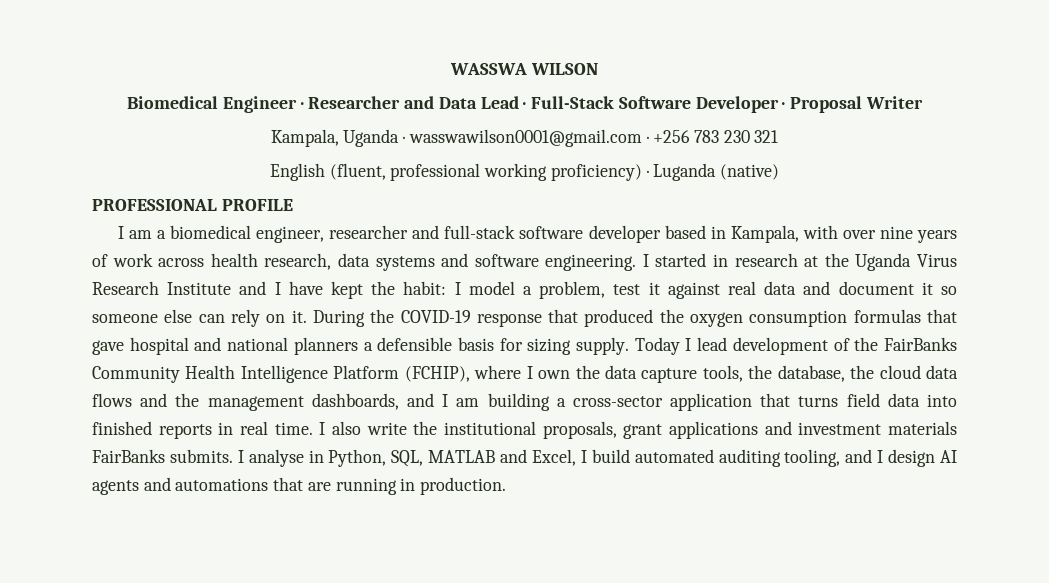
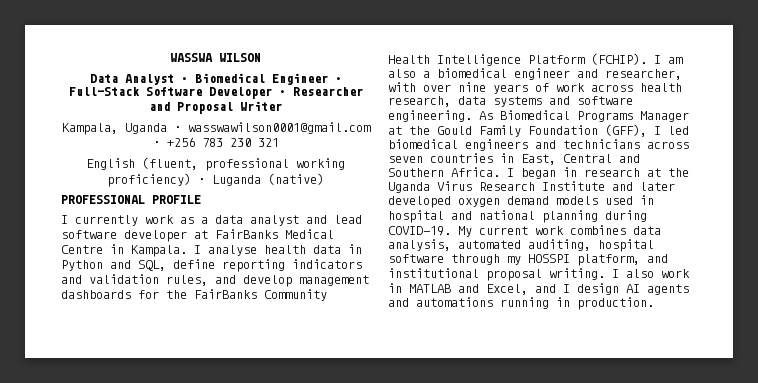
[127,96,519,113] Biomedical Engineer · Researcher and Data Lead -> [89,73,328,85] Data Analyst · Biomedical Engineer
(786, 105) none -> [292,87,363,96] [149,102,170,111] Researcher and
[129,225,799,243] am a biomedical engineer, researcher and full-stack software developer based in Kampala, -> [75,215,362,226] [61,229,334,242] [61,244,362,257] [61,259,362,272] [61,274,369,287] [61,289,327,301] [388,53,683,66] [388,68,682,80] currently work as a data analyst and lead software developer at FairBanks Medical Centre in Kampala. I analyse health data in Python and SQL, define reporting indicators and validation rules, and develop management dashboards for the FairBanks Community Health Intelligence Platform (FCHIP). I am also a biomedical engineer and researcher,
[642,253,707,267] I started -> [479,110,689,122] [388,124,689,137] [388,139,689,151] [388,153,640,165] [388,167,556,179] As Biomedical Programs Manager at the Gould Family Foundation (GFF), I led biomedical engineers and technicians across seven countries in East, Central and Southern Africa. I began
[274,281,958,299] [92,309,957,327] [92,337,958,355] [92,365,958,383] [92,393,957,411] [92,421,957,439] [92,449,841,467] I have kept the habit: I model a problem, test it against real data and document it so someone else can rely on it. During the COVID-19 response that produced the oxygen consumption formulas that gave hospital and national planners a defensible basis for sizing supply. Today I lead development of the FairBanks Community Health Intelligence Platform (FCHIP), where I own the data capture tools, the database, the cloud data flows and the management dashboards, and I am building a cross-sector application that turns field data into finished reports in real time. I also write the institutional proposals, grant applications and investment materials FairBanks submits. I analyse in Python, SQL, MATLAB and Excel, I build automated auditing tooling, -> [640,182,675,191] [388,195,654,208] [388,210,647,223] [388,225,661,237] [388,239,654,252] [388,254,668,266] [388,268,690,281] [388,283,528,295] later developed oxygen demand models used in hospital and national planning during COVID-19. My current work combines data analysis, automated auditing, hospital software through my HOSSPI platform, and institutional proposal writing. I also work in MATLAB and Excel,
[273,477,331,491] that are -> (493, 302) none

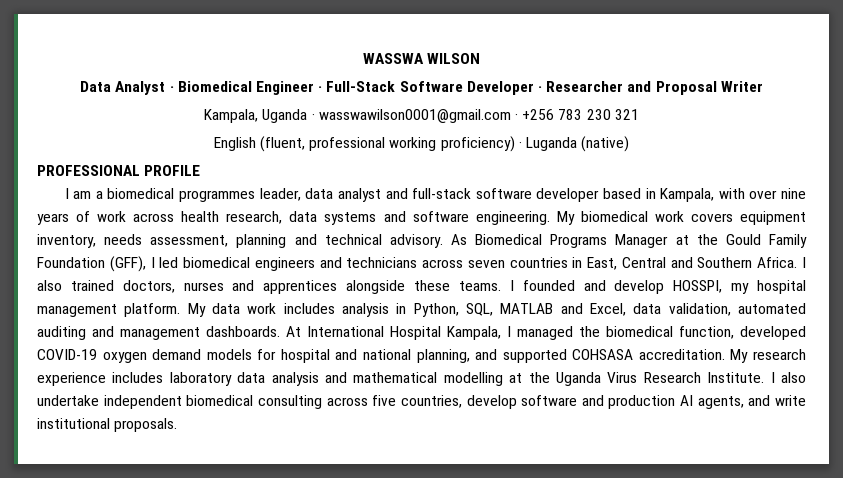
[75,215,208,226] currently work as a -> [73,188,301,202] am a biomedical programmes leader,
[334,215,362,224] lead -> [412,188,472,199] full-stack
[194,229,334,239] [61,244,362,257] [61,259,362,272] [61,274,369,287] [61,289,327,301] [388,53,683,66] [388,68,682,80] at FairBanks Medical Centre in Kampala. I analyse health data in Python and SQL, define reporting indicators and validation rules, and develop management dashboards for the FairBanks Community Health Intelligence Platform (FCHIP). I am also a biomedical engineer and researcher, -> [602,188,715,202] based in Kampala,
(472, 116) none -> [556,211,806,225] [37,234,443,248] My biomedical work covers equipment inventory, needs assessment, planning and technical advisory.
[521,167,640,179] began in research -> [37,280,807,294] [37,303,807,317] [37,326,806,340] [37,349,806,363] [37,372,503,386] also trained doctors, nurses and apprentices alongside these teams. I founded and develop HOSSPI, my hospital management platform. My data work includes analysis in Python, SQL, MATLAB and Excel, data validation, automated auditing and management dashboards. At International Hospital Kampala, I managed the biomedical function, developed COVID-19 oxygen demand models for hospital and national planning, and supported COHSASA accreditation. My research experience includes laboratory data analysis and mathematical modelling
[542,181,675,191] [388,195,654,208] [388,210,647,223] [388,225,661,237] [388,239,654,252] [388,254,668,266] [388,268,690,281] [388,283,689,295] [388,297,654,310] Institute and later developed oxygen demand models used in hospital and national planning during COVID-19. My current work combines data analysis, automated auditing, hospital software through my HOSSPI platform, and institutional proposal writing. I also work in MATLAB and Excel, and I design AI agents and automations running in production. -> [707,372,806,383] [37,395,806,409] [37,418,178,432] Institute. I also undertake independent biomedical consulting across five countries, develop software and production AI agents, and write institutional proposals.

